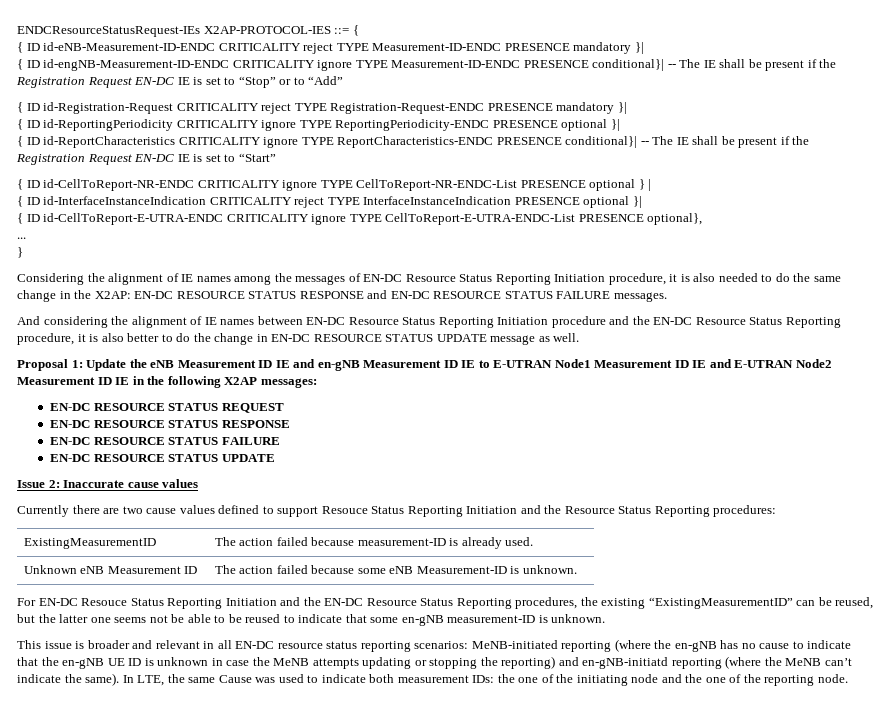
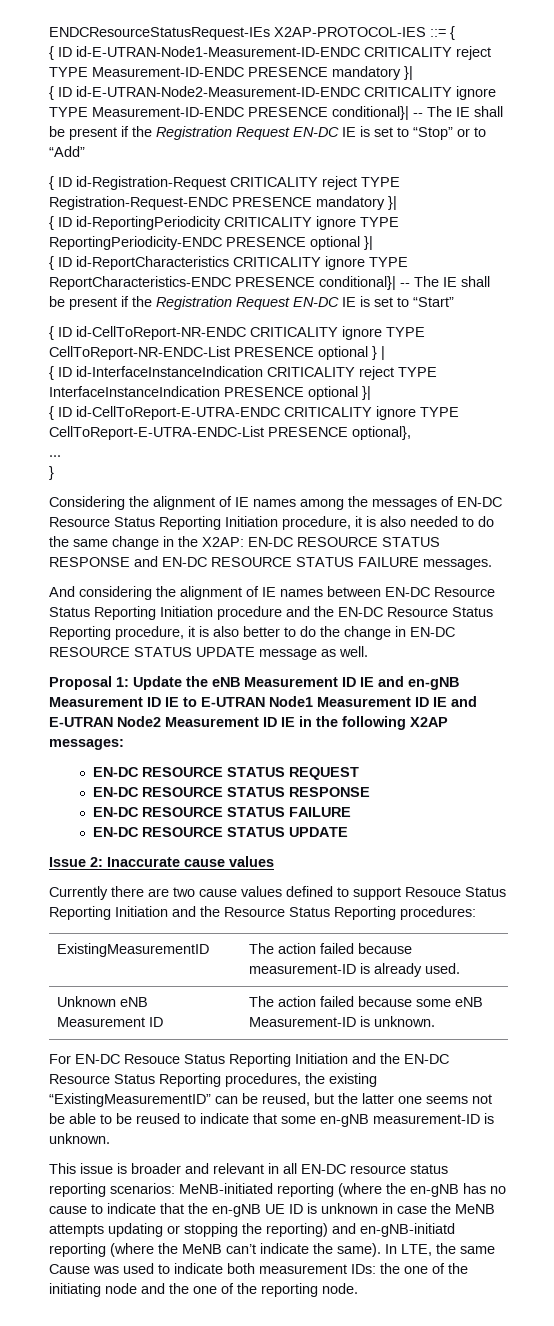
[43,42,216,51] id-eNB-Measurement-ID-ENDC -> [76,46,360,57] id-E-UTRAN-Node1-Measurement-ID-ENDC
[43,59,230,71] id-engNB-Measurement-ID-ENDC -> [76,86,360,97] id-E-UTRAN-Node2-Measurement-ID-ENDC

